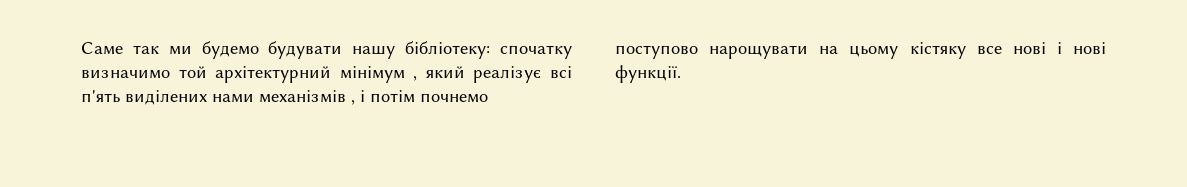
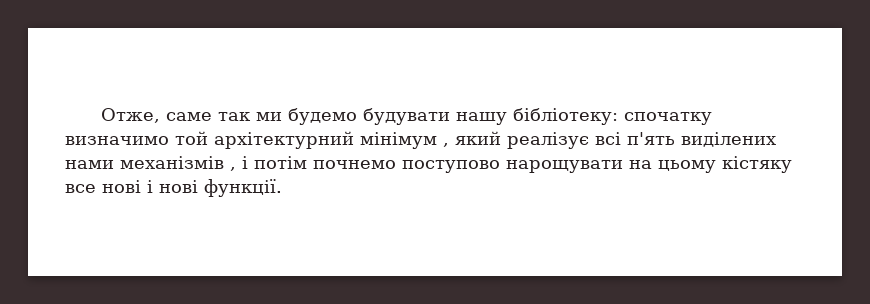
[81,42,123,55] Саме -> [100,108,212,123] Отже, саме

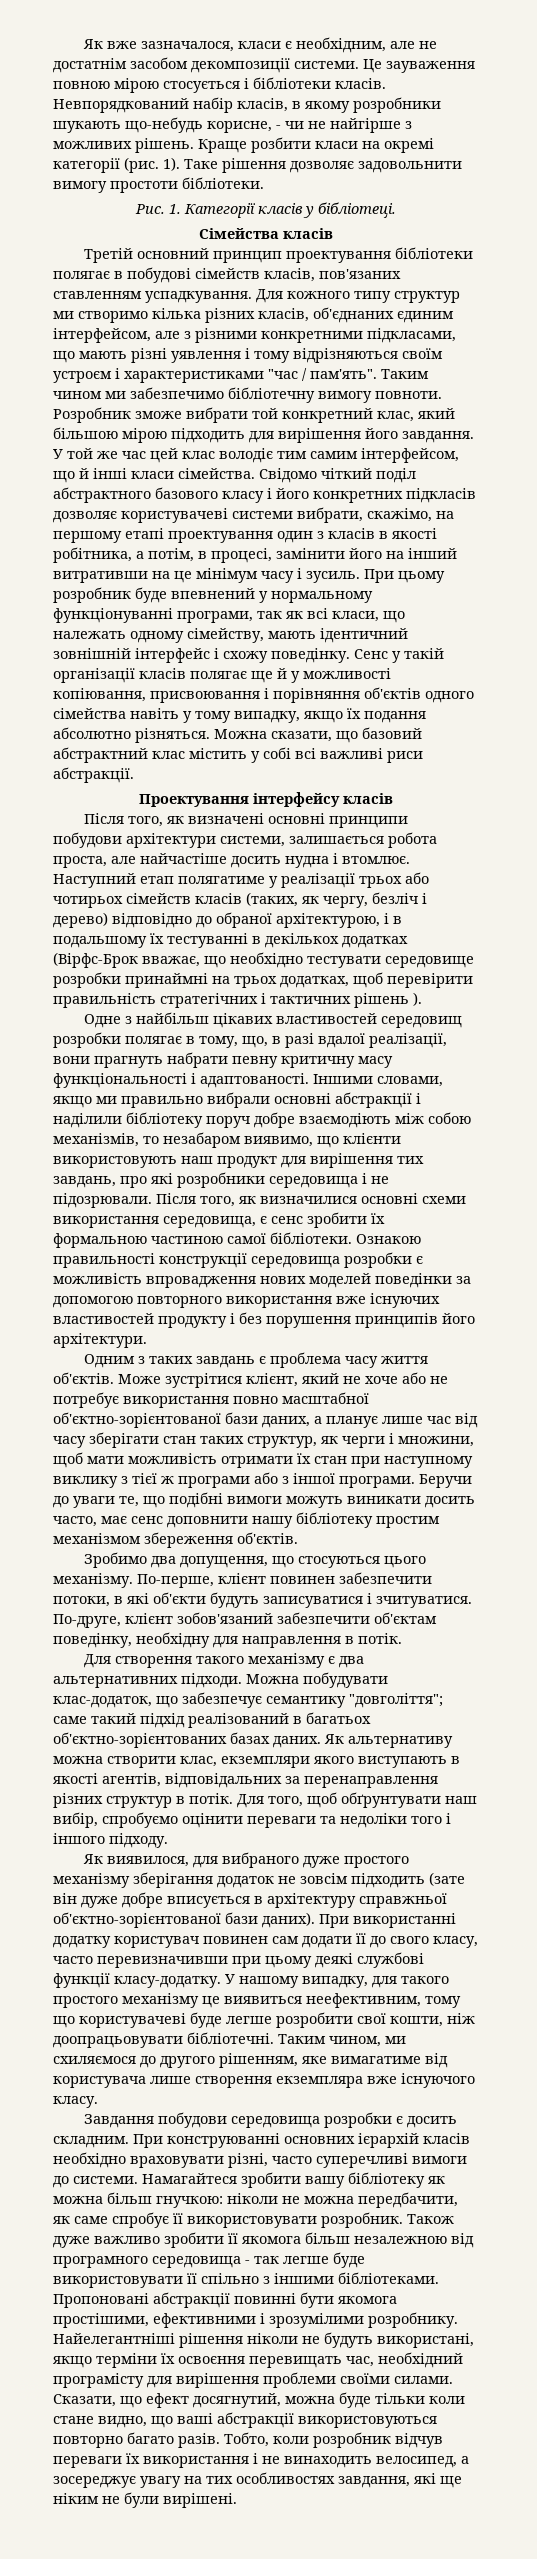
[100,108,712,125] [65,131,776,149] [65,156,792,173] [65,179,282,197] Отже, саме так ми будемо будувати нашу бібліотеку: спочатку визначимо той архітектурний мінімум , який реалізує всі п'ять виділених нами механізмів , і потім почнемо поступово нарощувати на цьому кістяку все нові і нові функції. -> [82,37,437,53] [53,57,475,73] [53,77,386,93] [53,97,441,113] [53,117,412,133] [53,137,434,153] [53,157,462,173] [53,177,264,193] [134,202,396,218] [198,228,333,239] [83,247,473,263] [53,267,401,283] [53,289,460,303] [53,307,454,323] [53,328,456,343] [53,348,443,363] [53,368,429,383] [53,387,442,403] [53,407,455,423] [53,427,474,443] [53,448,459,463] [53,468,416,483] [53,487,476,503] [53,507,454,523] [53,528,437,543] [53,547,457,563] [53,568,445,583] [53,587,373,603] [53,608,405,623] [53,628,408,643] [53,648,444,663] [53,668,391,683] [53,687,474,703] [53,708,426,723] [53,727,422,743] [53,747,423,763] [53,767,134,783] [138,792,393,807] [83,813,408,828] [53,832,437,848] [53,853,410,868] [53,872,429,888] [53,892,427,908] [53,912,402,928] [53,933,408,948] [53,952,474,968] [53,972,473,988] [53,992,422,1008] [83,1012,462,1028] [53,1032,447,1048] [53,1052,393,1068] [53,1073,443,1088] [53,1092,421,1108] [53,1112,471,1128] [53,1132,401,1148] [53,1153,424,1168] [53,1172,389,1188] [53,1193,466,1208] [53,1212,385,1228] [53,1232,421,1248] [53,1252,423,1268] [53,1273,471,1288] [53,1293,440,1308] [53,1312,475,1328] [53,1333,147,1348] [83,1352,428,1368] [53,1372,448,1388] [53,1392,369,1408] [53,1412,478,1428] [53,1432,474,1448] [53,1452,473,1468] [53,1472,472,1488] [53,1492,475,1508] [53,1512,440,1528] [53,1532,298,1548] [83,1552,426,1568] [53,1572,432,1588] [53,1592,472,1608] [53,1612,437,1628] [53,1632,402,1648] [83,1653,364,1668] [53,1672,388,1688] [53,1692,443,1708] [53,1712,371,1728] [53,1732,453,1748] [53,1756,460,1768] [53,1773,438,1788] [53,1792,477,1808] [53,1812,451,1828] [53,1833,168,1848] [82,1852,409,1868] [53,1872,465,1888] [53,1892,447,1908] [53,1912,456,1928] [53,1933,478,1948] [53,1952,424,1968] [53,1973,449,1988] [53,1993,461,2008] [53,2012,475,2028] [53,2032,406,2048] [53,2053,448,2068] [53,2073,475,2088] [53,2096,98,2108] [83,2112,457,2128] [53,2133,470,2148] [53,2152,467,2168] [53,2172,445,2188] [53,2192,458,2208] [53,2212,454,2228] [53,2232,474,2248] [53,2252,365,2268] [53,2272,439,2288] [53,2292,397,2308] [53,2312,458,2328] [53,2332,474,2348] [53,2352,463,2368] [53,2372,453,2388] [53,2392,465,2408] [53,2412,437,2428] [53,2432,443,2448] [53,2453,469,2468] [53,2472,462,2488] [53,2492,237,2508] Як вже зазначалося, класи є необхідним, але не достатнім засобом декомпозиції системи. Це зауваження повною мірою стосується і бібліотеки класів. Невпорядкований набір класів, в якому розробники шукають що-небудь корисне, - чи не найгірше з можливих рішень. Краще розбити класи на окремі категорії (рис. 1). Таке рішення дозволяє задовольнити вимогу простоти бібліотеки. // Рис. 1. Категорії класів у бібліотеці. // Сімейства класів // Третій основний принцип проектування бібліотеки полягає в побудові сімейств класів, пов'язаних ставленням успадкування. Для кожного типу структур ми створимо кілька різних класів, об'єднаних єдиним інтерфейсом, але з різними конкретними підкласами, що мають різні уявлення і тому відрізняються своїм устроєм і характеристиками "час / пам'ять". Таким чином ми забезпечимо бібліотечну вимогу повноти. Розробник зможе вибрати той конкретний клас, який більшою мірою підходить для вирішення його завдання. У той же час цей клас володіє тим самим інтерфейсом, що й інші класи сімейства. Свідомо чіткий поділ абстрактного базового класу і його конкретних підкласів дозволяє користувачеві системи вибрати, скажімо, на першому етапі проектування один з класів в якості робітника, а потім, в процесі, замінити його на інший витративши на це мінімум часу і зусиль. При цьому розробник буде впевнений у нормальному функціонуванні програми, так як всі класи, що належать одному сімейству, мають ідентичний зовнішній інтерфейс і схожу поведінку. Сенс у такій організації класів полягає ще й у можливості копіювання, присвоювання і порівняння об'єктів одного сімейства навіть у тому випадку, якщо їх подання абсолютно різняться. Можна сказати, що базовий абстрактний клас містить у собі всі важливі риси абстракції. // Проектування інтерфейсу класів // Після того, як визначені основні принципи побудови архітектури системи, залишається робота проста, але найчастіше досить нудна і втомлює. Наступний етап полягатиме у реалізації трьох або чотирьох сімейств класів (таких, як чергу, безліч і дерево) відповідно до обраної архітектурою, і в подальшому їх тестуванні в декількох додатках (Вірфс-Брок вважає, що необхідно тестувати середовище розробки принаймні на трьох додатках, щоб перевірити правильність стратегічних і тактичних рішень ). // Одне з найбільш цікавих властивостей середовищ розробки полягає в тому, що, в разі вдалої реалізації, вони прагнуть набрати певну критичну масу функціональності і адаптованості. Іншими словами, якщо ми правильно вибрали основні абстракції і наділили бібліотеку поруч добре взаємодіють між собою механізмів, то незабаром виявимо, що клієнти використовують наш продукт для вирішення тих завдань, про які розробники середовища і не підозрювали. Після того, як визначилися основні схеми використання середовища, є сенс зробити їх формальною частиною самої бібліотеки. Ознакою правильності конструкції середовища розробки є можливість впровадження нових моделей поведінки за допомогою повторного використання вже існуючих властивостей продукту і без порушення принципів його архітектури. // Одним з таких завдань є проблема часу життя об'єктів. Може зустрітися клієнт, який не хоче або не потребує використання повно масштабної об'єктно-зорієнтованої бази даних, а планує лише час від часу зберігати стан таких структур, як черги і множини, щоб мати можливість отримати їх стан при наступному виклику з тієї ж програми або з іншої програми. Беручи до уваги те, що подібні вимоги можуть виникати досить часто, має сенс доповнити нашу бібліотеку простим механізмом збереження об'єктів. // Зробимо два допущення, що стосуються цього механізму. По-перше, клієнт повинен забезпечити потоки, в які об'єкти будуть записуватися і зчитуватися. По-друге, клієнт зобов'язаний забезпечити об'єктам поведінку, необхідну для направлення в потік. // Для створення такого механізму є два альтернативних підходи. Можна побудувати клас-додаток, що забезпечує семантику "довголіття"; саме такий підхід реалізований в багатьох об'єктно-зорієнтованих базах даних. Як альтернативу можна створити клас, екземпляри якого виступають в якості агентів, відповідальних за перенаправлення різних структур в потік. Для того, щоб обґрунтувати наш вибір, спробуємо оцінити переваги та недоліки того і іншого підходу. // Як виявилося, для вибраного дуже простого механізму зберігання додаток не зовсім підходить (зате він дуже добре вписується в архітектуру справжньої об'єктно-зорієнтованої бази даних). При використанні додатку користувач повинен сам додати її до свого класу, часто перевизначивши при цьому деякі службові функції класу-додатку. У нашому випадку, для такого простого механізму це виявиться неефективним, тому що користувачеві буде легше розробити свої кошти, ніж доопрацьовувати бібліотечні. Таким чином, ми схиляємося до другого рішенням, яке вимагатиме від користувача лише створення екземпляра вже існуючого класу. // Завдання побудови середовища розробки є досить складним. При конструюванні основних ієрархій класів необхідно враховувати різні, часто суперечливі вимоги до системи. Намагайтеся зробити вашу бібліотеку як можна більш гнучкою: ніколи не можна передбачити, як саме спробує її використовувати розробник. Також дуже важливо зробити її якомога більш незалежною від програмного середовища - так легше буде використовувати її спільно з іншими бібліотеками. Пропоновані абстракції повинні бути якомога простішими, ефективними і зрозумілими розробнику. Найелегантніші рішення ніколи не будуть використані, якщо терміни їх освоєння перевищать час, необхідний програмісту для вирішення проблеми своїми силами. Сказати, що ефект досягнутий, можна буде тільки коли стане видно, що ваші абстракції використовуються повторно багато разів. Тобто, коли розробник відчув переваги їх використання і не винаходить велосипед, а зосереджує увагу на тих особливостях завдання, які ще ніким не були вирішені.

